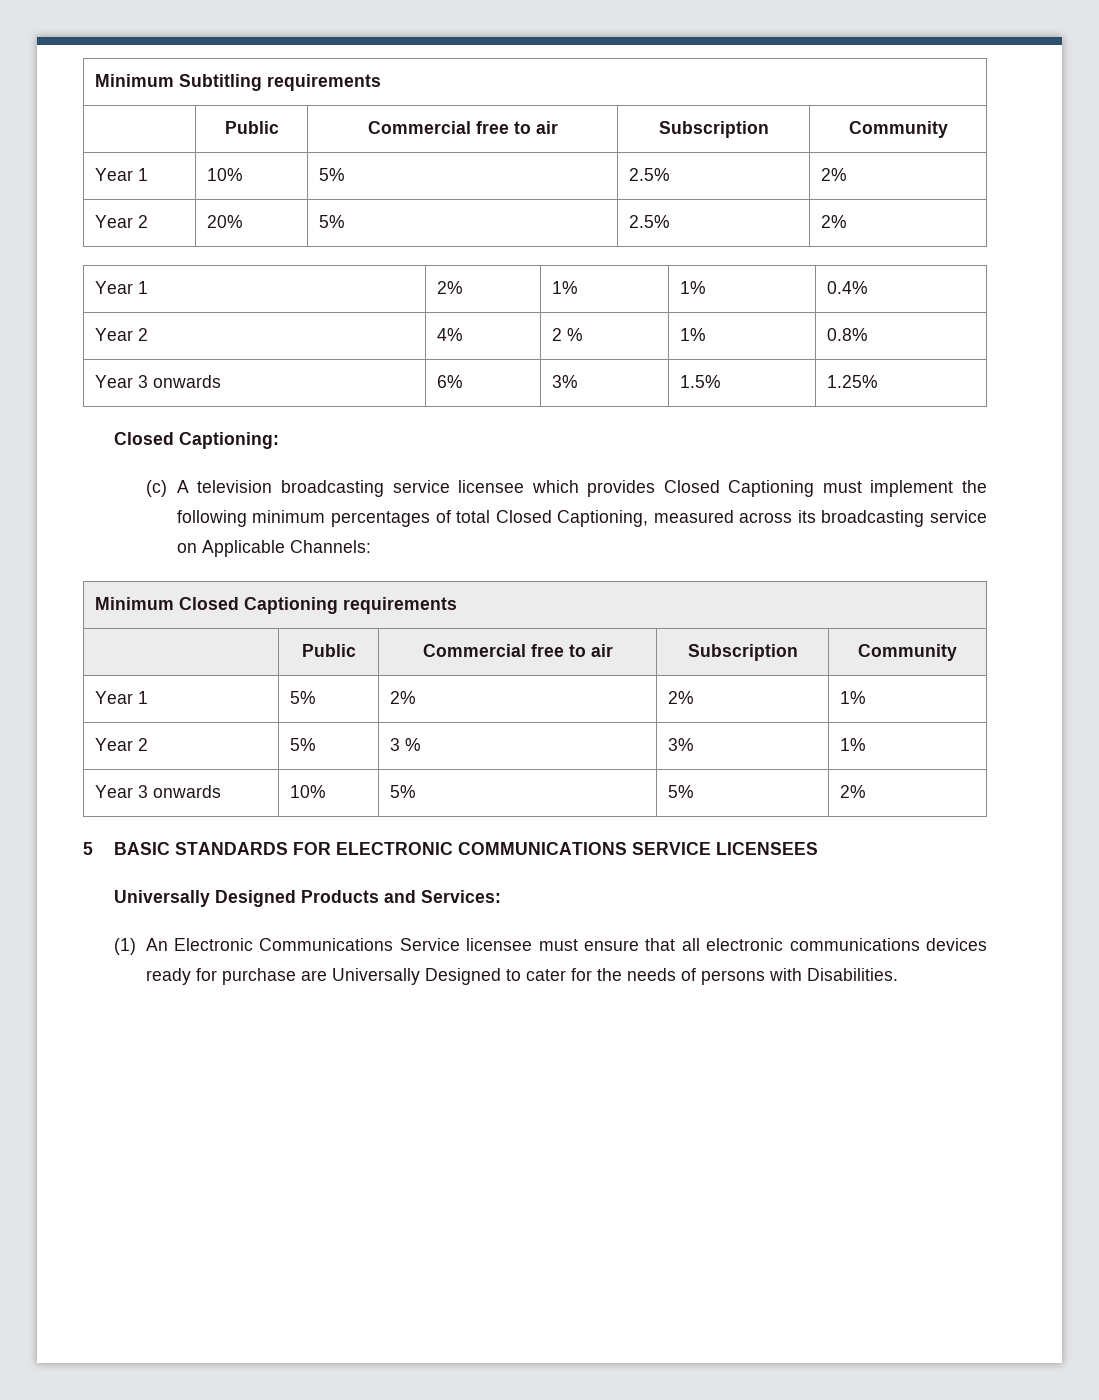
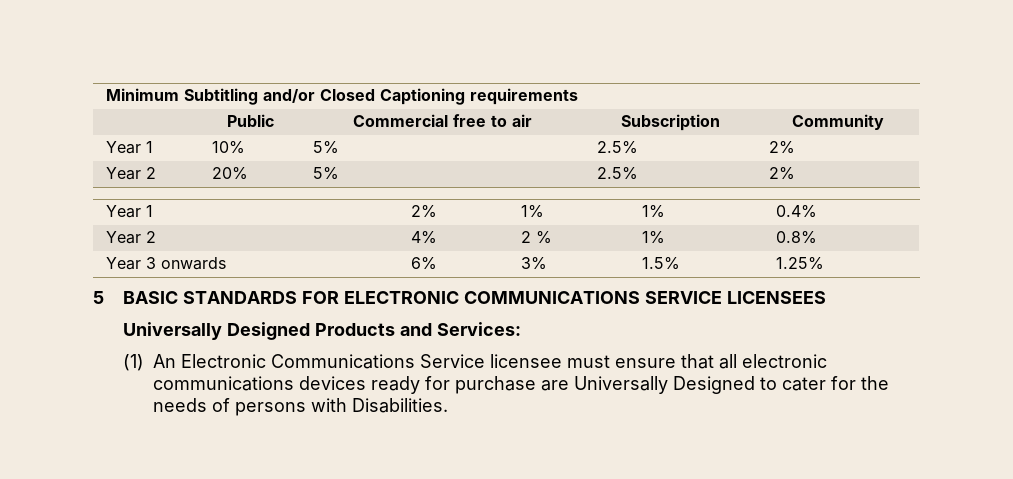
(263, 82) none -> [263,88,466,105] and/or Closed Captioning
[114,432,280,449] [145,480,987,497] [176,510,987,527] [176,540,371,557] [95,597,458,614] [301,644,356,657] [422,644,613,657] [687,644,798,661] [858,644,957,661] [95,691,149,704] [290,691,317,704] [390,691,417,704] [668,691,695,704] [840,691,867,704] [95,738,149,751] [290,738,317,751] [390,738,422,751] [668,738,695,751] [840,738,867,751] [95,785,222,798] [290,785,327,798] [390,785,417,798] [668,785,695,798] [840,785,867,798] // Closed Captioning: // (c) A television broadcasting service licensee which provides Closed Captioning must implement the following minimum percentages of total Closed Captioning, measured across its broadcasting service on Applicable Channels: // Minimum Closed Captioning requirements // | Public | Commercial free to air | Subscription | Community // Year 1 | 5% | 2% | 2% | 1% // Year 2 | 5% | 3 % | 3% | 1% // Year 3 onwards | 10% | 5% | 5% | 2% -> (825, 263) none

